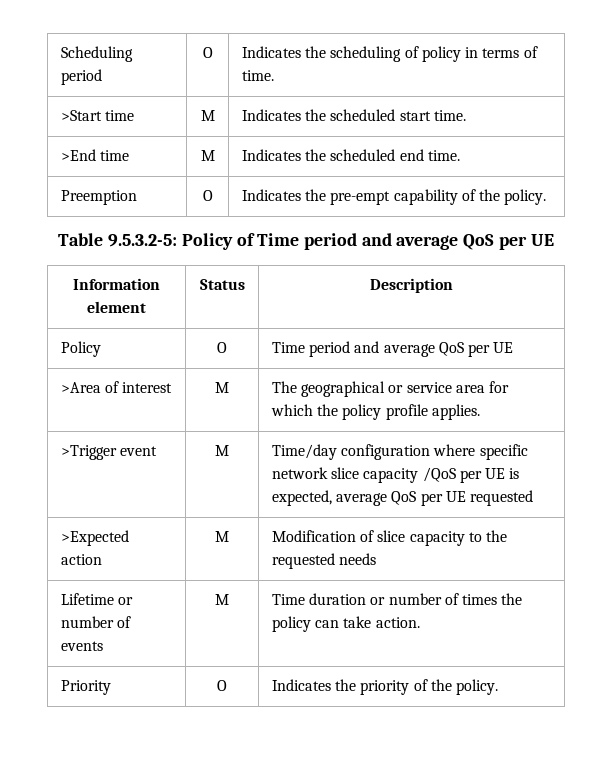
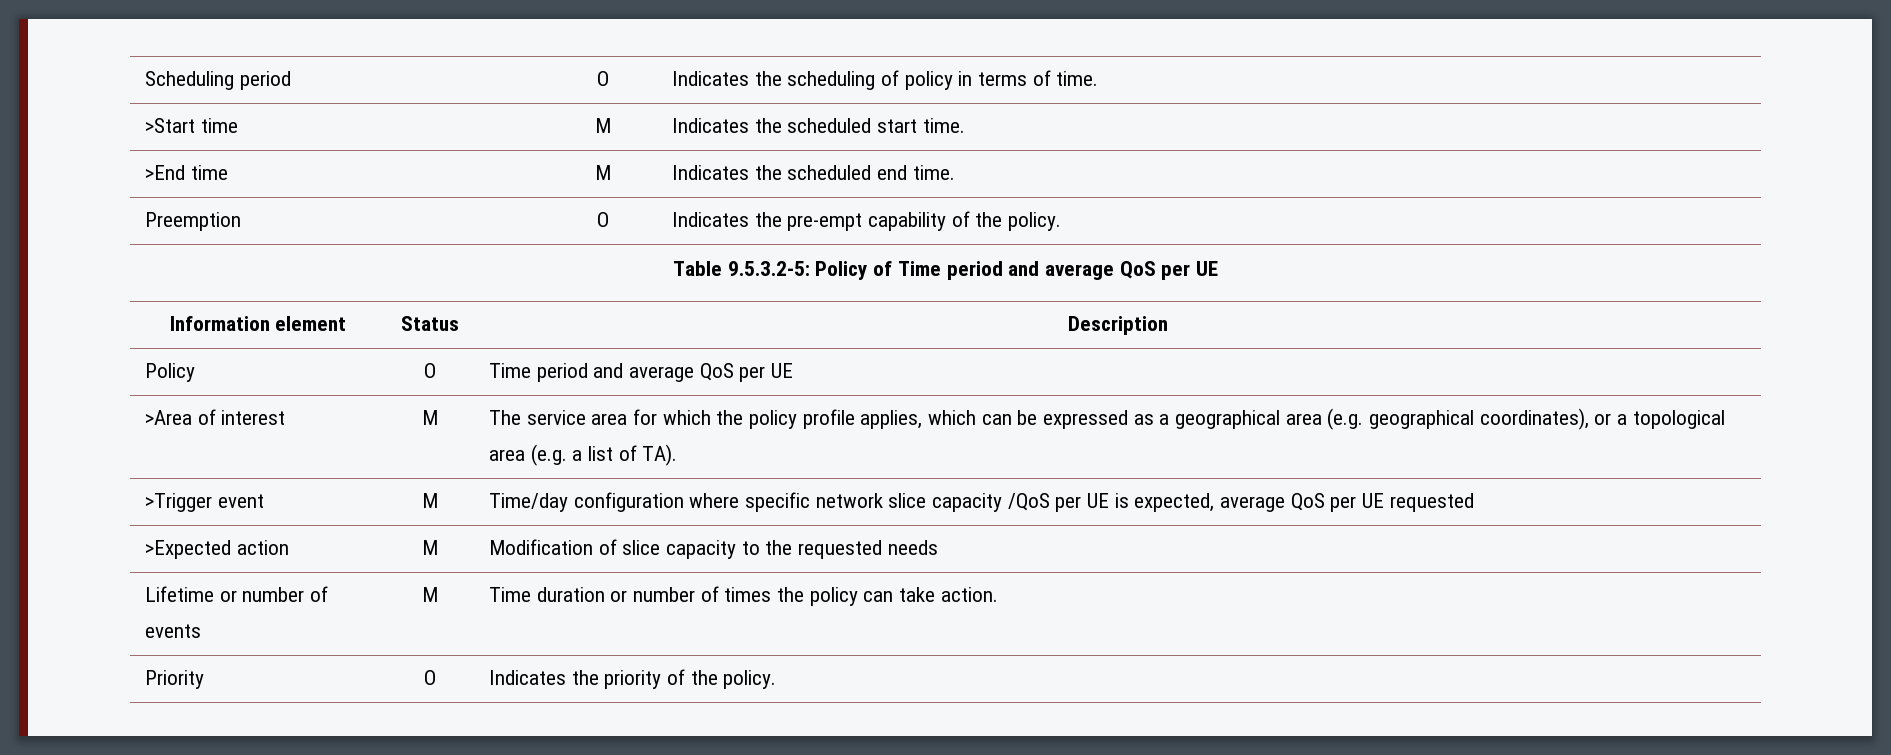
[300,381,404,397] geographical or -> (521, 417) none
[431,404,480,420] applies. -> [860,408,1725,430] [488,444,678,466] applies, which can be expressed as a geographical area (e.g. geographical coordinates), or a topological area (e.g. a list of TA).

